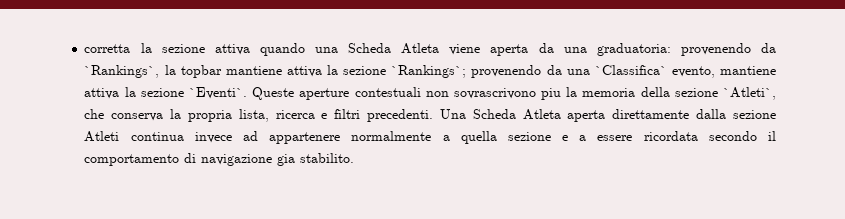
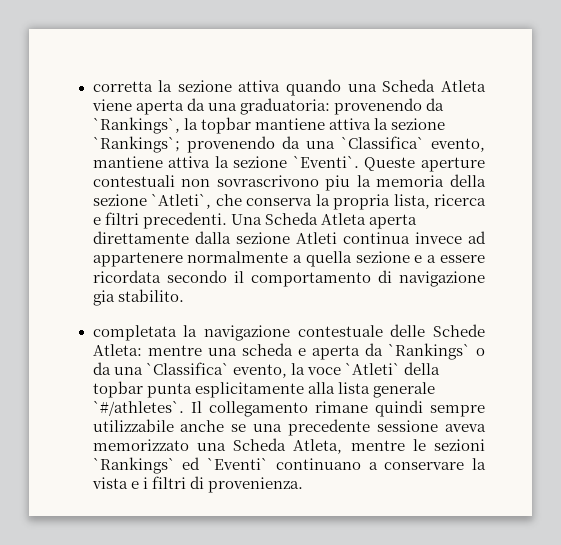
(355, 158) none -> [92,324,485,341] [92,343,485,360] [92,362,440,378] [92,381,435,398] [92,400,485,417] [92,419,486,436] [92,438,485,454] [92,457,486,474] [91,476,303,493] // completata la navigazione contestuale delle Schede Atleta: mentre una scheda e aperta da `Rankings` o da una `Classifica` evento, la voce `Atleti` della topbar punta esplicitamente alla lista generale `#/athletes`. Il collegamento rimane quindi sempre utilizzabile anche se una precedente sessione aveva memorizzato una Scheda Atleta, mentre le sezioni `Rankings` ed `Eventi` continuano a conservare la vista e i filtri di provenienza.

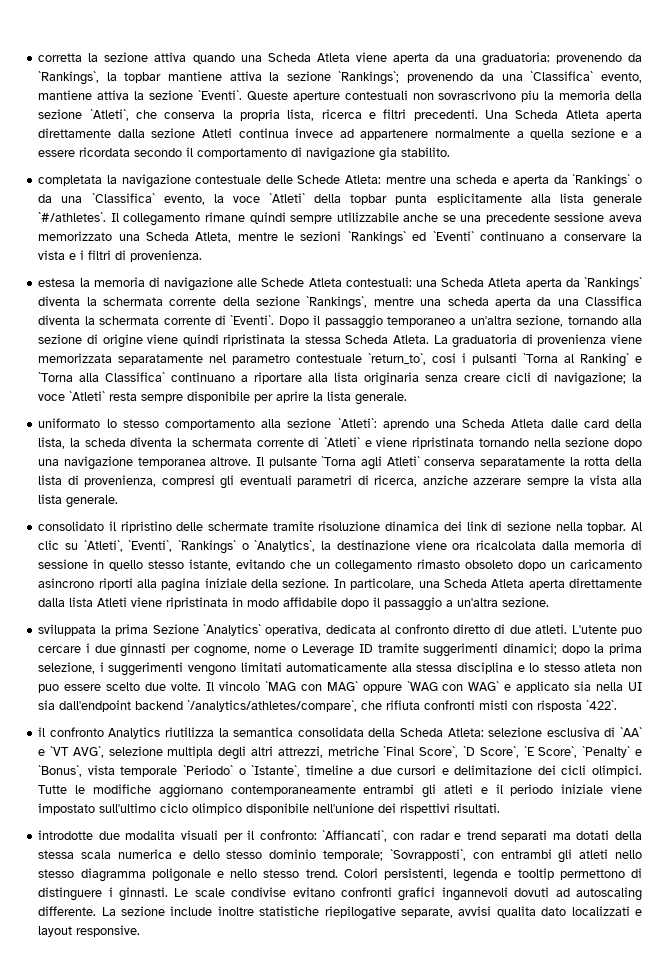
(303, 485) none -> [38,277,642,291] [38,296,643,310] [38,315,642,329] [38,334,642,348] [38,353,643,367] [38,372,643,386] [38,391,408,405] [38,418,643,430] [38,437,642,449] [38,456,642,470] [38,475,643,489] [38,494,119,508] [38,521,642,533] [38,540,642,554] [38,559,642,573] [38,578,643,592] [38,597,550,611] [38,624,642,636] [38,643,642,657] [38,662,643,676] [38,681,643,693] [38,700,618,712] [38,727,643,739] [38,746,642,760] [38,765,642,777] [38,784,643,798] [38,803,501,815] [38,830,643,842] [38,849,642,863] [38,868,642,882] [38,887,642,901] [38,906,642,920] [38,925,141,937] // estesa la memoria di navigazione alle Schede Atleta contestuali: una Scheda Atleta aperta da `Rankings` diventa la schermata corrente della sezione `Rankings`, mentre una scheda aperta da una Classifica diventa la schermata corrente di `Eventi`. Dopo il passaggio temporaneo a un'altra sezione, tornando alla sezione di origine viene quindi ripristinata la stessa Scheda Atleta. La graduatoria di provenienza viene memorizzata separatamente nel parametro contestuale `return_to`, cosi i pulsanti `Torna al Ranking` e `Torna alla Classifica` continuano a riportare alla lista originaria senza creare cicli di navigazione; la voce `Atleti` resta sempre disponibile per aprire la lista generale. // uniformato lo stesso comportamento alla sezione `Atleti`: aprendo una Scheda Atleta dalle card della lista, la scheda diventa la schermata corrente di `Atleti` e viene ripristinata tornando nella sezione dopo una navigazione temporanea altrove. Il pulsante `Torna agli Atleti` conserva separatamente la rotta della lista di provenienza, compresi gli eventuali parametri di ricerca, anziche azzerare sempre la vista alla lista generale. // consolidato il ripristino delle schermate tramite risoluzione dinamica dei link di sezione nella topbar. Al clic su `Atleti`, `Eventi`, `Rankings` o `Analytics`, la destinazione viene ora ricalcolata dalla memoria di sessione in quello stesso istante, evitando che un collegamento rimasto obsoleto dopo un caricamento asincrono riporti alla pagina iniziale della sezione. In particolare, una Scheda Atleta aperta direttamente dalla lista Atleti viene ripristinata in modo affidabile dopo il passaggio a un'altra sezione. // sviluppata la prima Sezione `Analytics` operativa, dedicata al confronto diretto di due atleti. L'utente puo cercare i due ginnasti per cognome, nome o Leverage ID tramite suggerimenti dinamici; dopo la prima selezione, i suggerimenti vengono limitati automaticamente alla stessa disciplina e lo stesso atleta non puo essere scelto due volte. Il vincolo `MAG con MAG` oppure `WAG con WAG` e applicato sia nella UI sia dall'endpoint backend `/analytics/athletes/compare`, che rifiuta confronti misti con risposta `422`. // il confronto Analytics riutilizza la semantica consolidata della Scheda Atleta: selezione esclusiva di `AA` e `VT AVG`, selezione multipla degli altri attrezzi, metriche `Final Score`, `D Score`, `E Score`, `Penalty` e `Bonus`, vista temporale `Periodo` o `Istante`, timeline a due cursori e delimitazione dei cicli olimpici. Tutte le modifiche aggiornano contemporaneamente entrambi gli atleti e il periodo iniziale viene impostato sull'ultimo ciclo olimpico disponibile nell'unione dei rispettivi risultati. // introdotte due modalita visuali per il confronto: `Affiancati`, con radar e trend separati ma dotati della stessa scala numerica e dello stesso dominio temporale; `Sovrapposti`, con entrambi gli atleti nello stesso diagramma poligonale e nello stesso trend. Colori persistenti, legenda e tooltip permettono di distinguere i ginnasti. Le scale condivise evitano confronti grafici ingannevoli dovuti ad autoscaling differente. La sezione include inoltre statistiche riepilogative separate, avvisi qualita dato localizzati e layout responsive.

